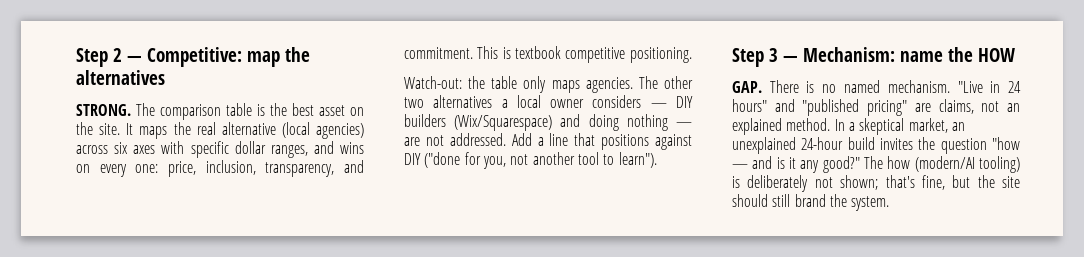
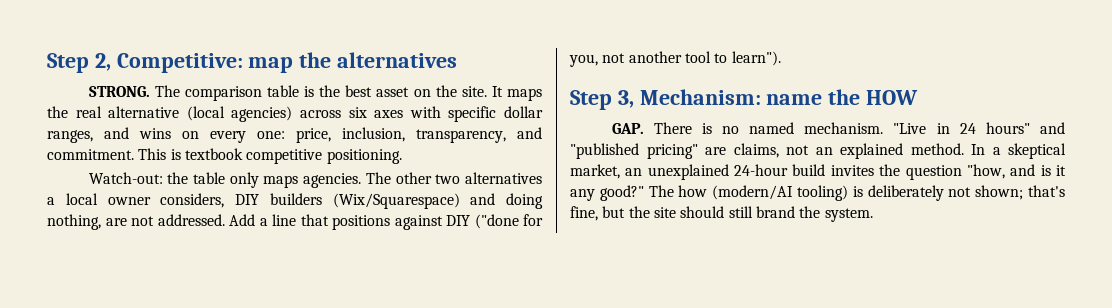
[76,48,142,67] Step 2 — -> [47,53,111,73] Step 2,
[592,95,667,108] considers — -> [160,193,225,208] considers,
[626,114,692,131] nothing — -> [47,214,101,230] nothing,
[769,48,798,62] 3 — -> [617,90,634,108] 3,
[992,137,1020,150] [732,164,748,169] "how — -> [966,164,1005,179] "how,

